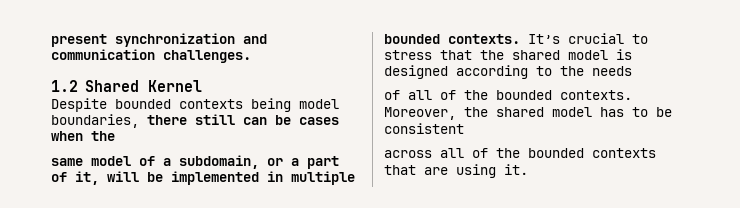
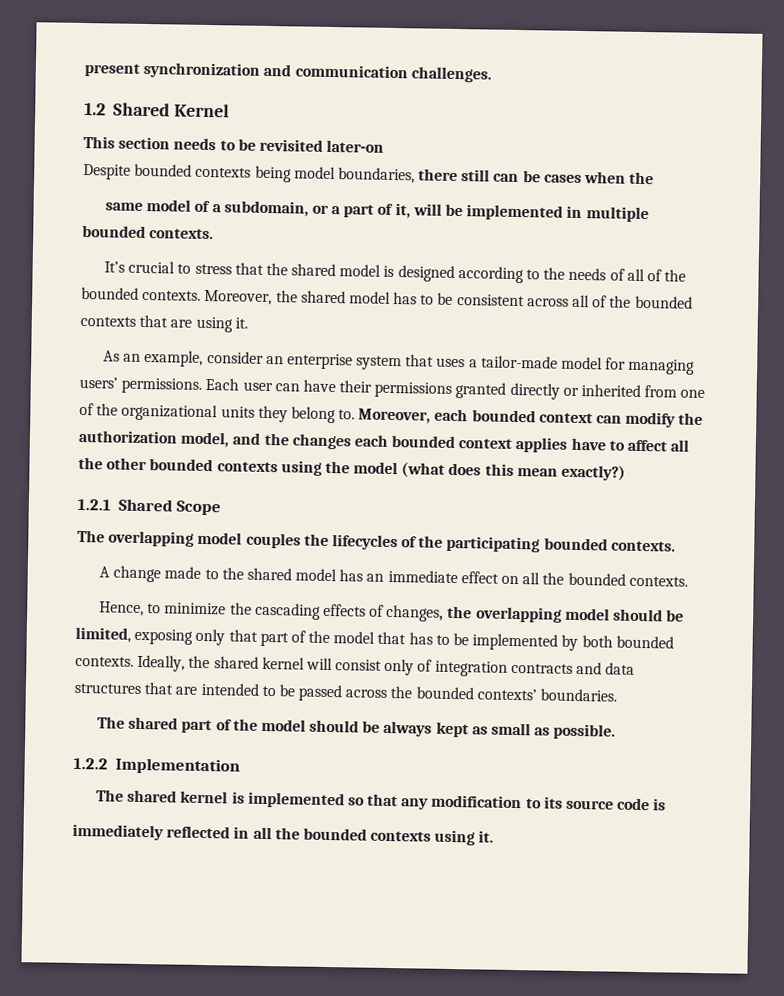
(202, 86) none -> [83,136,385,153] // This section needs to be revisited later-on
(520, 39) none -> (215, 234) //
(632, 71) // -> (607, 274) none
(464, 128) // -> (525, 300) none
(528, 169) none -> [102,350,696,375] [79,376,706,400] [79,402,704,428] [78,429,690,453] [78,456,627,481] [77,498,222,516] [77,529,676,553] [98,565,688,587] [98,601,685,623] [75,626,674,652] [75,654,636,677] [74,682,618,702] [96,716,617,740] [73,757,240,775] [95,789,667,811] [72,823,495,846] // As an example, consider an enterprise system that uses a tailor-made model for managing users’ permissions. Each user can have their permissions granted directly or inherited from one of the organizational units they belong to. Moreover, each bounded context can modify the authorization model, and the changes each bounded context applies have to affect all the other bounded contexts using the model (what does this mean exactly?) // 1.2.1 Shared Scope // The overlapping model couples the lifecycles of the participating bounded contexts. // A change made to the shared model has an immediate effect on all the bounded contexts. // Hence, to minimize the cascading effects of changes, the overlapping model should be limited, exposing only that part of the model that has to be implemented by both bounded contexts. Ideally, the shared kernel will consist only of integration contracts and data structures that are intended to be passed across the bounded contexts’ boundaries. // The shared part of the model should be always kept as small as possible. // 1.2.2 Implementation // The shared kernel is implemented so that any modification to its source code is // immediately reflected in all the bounded contexts using it.

